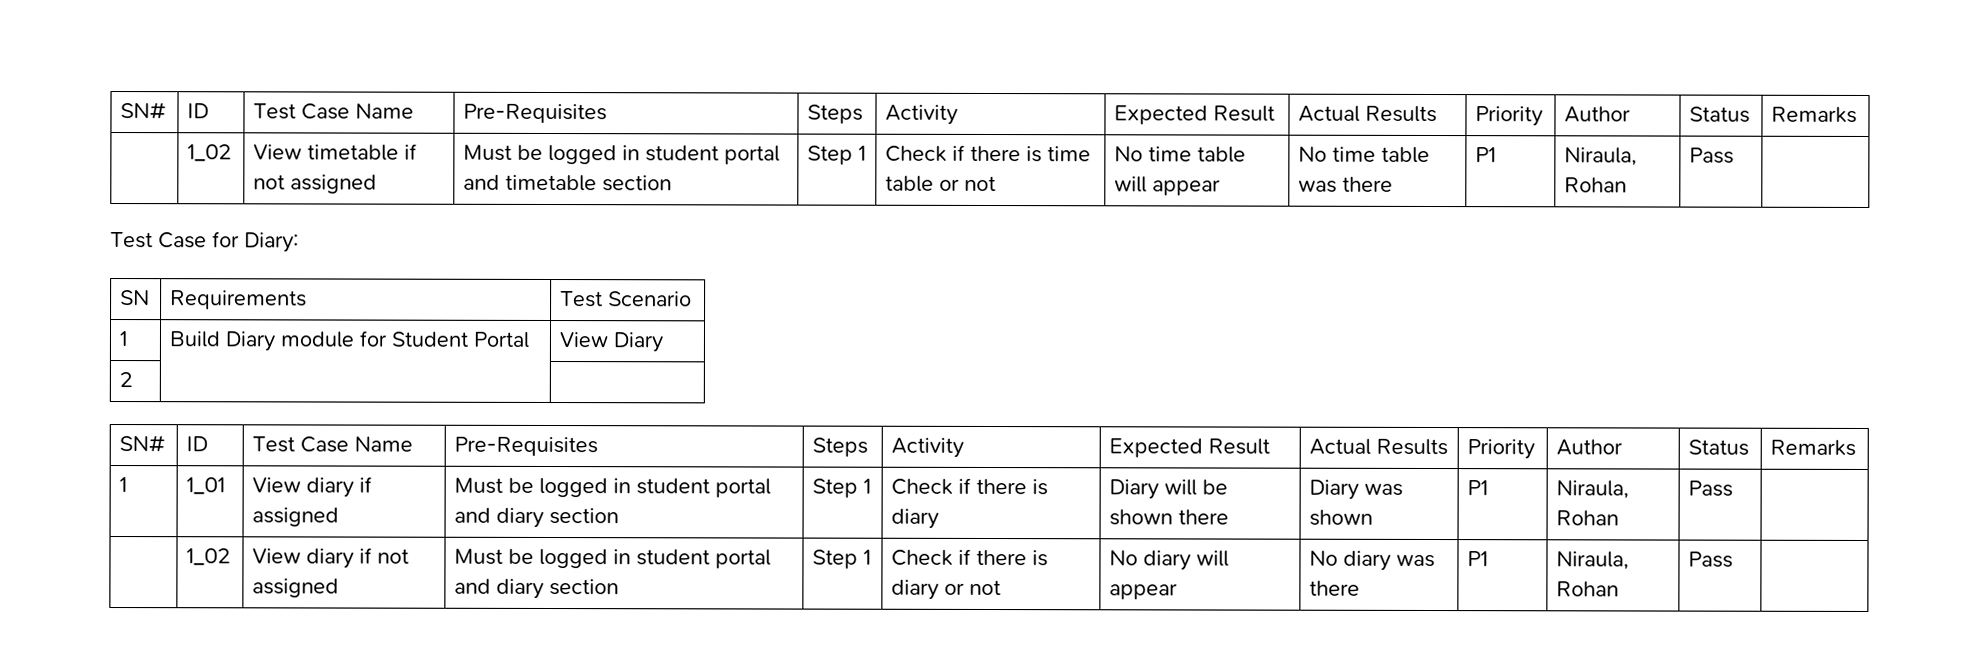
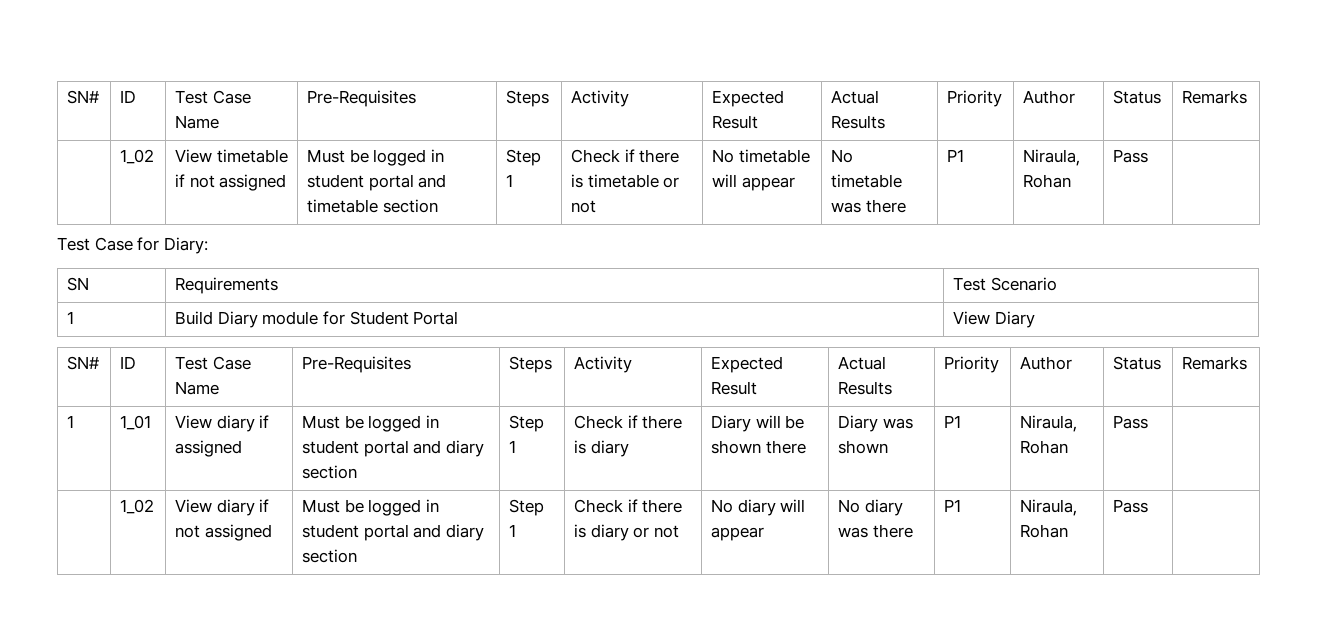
[1047,146,1092,162] [885,175,997,192] [1114,146,1247,163] [1114,176,1222,196] [1298,146,1431,163] time table or not | No time table will appear | No time table -> [587,174,680,188] [571,200,597,213] [712,149,810,163] [712,174,795,191] [831,149,854,163] [831,174,903,188] timetable or not | No timetable will appear | No timetable
[119,372,134,388] // 2 | | -> (1035, 319) none

